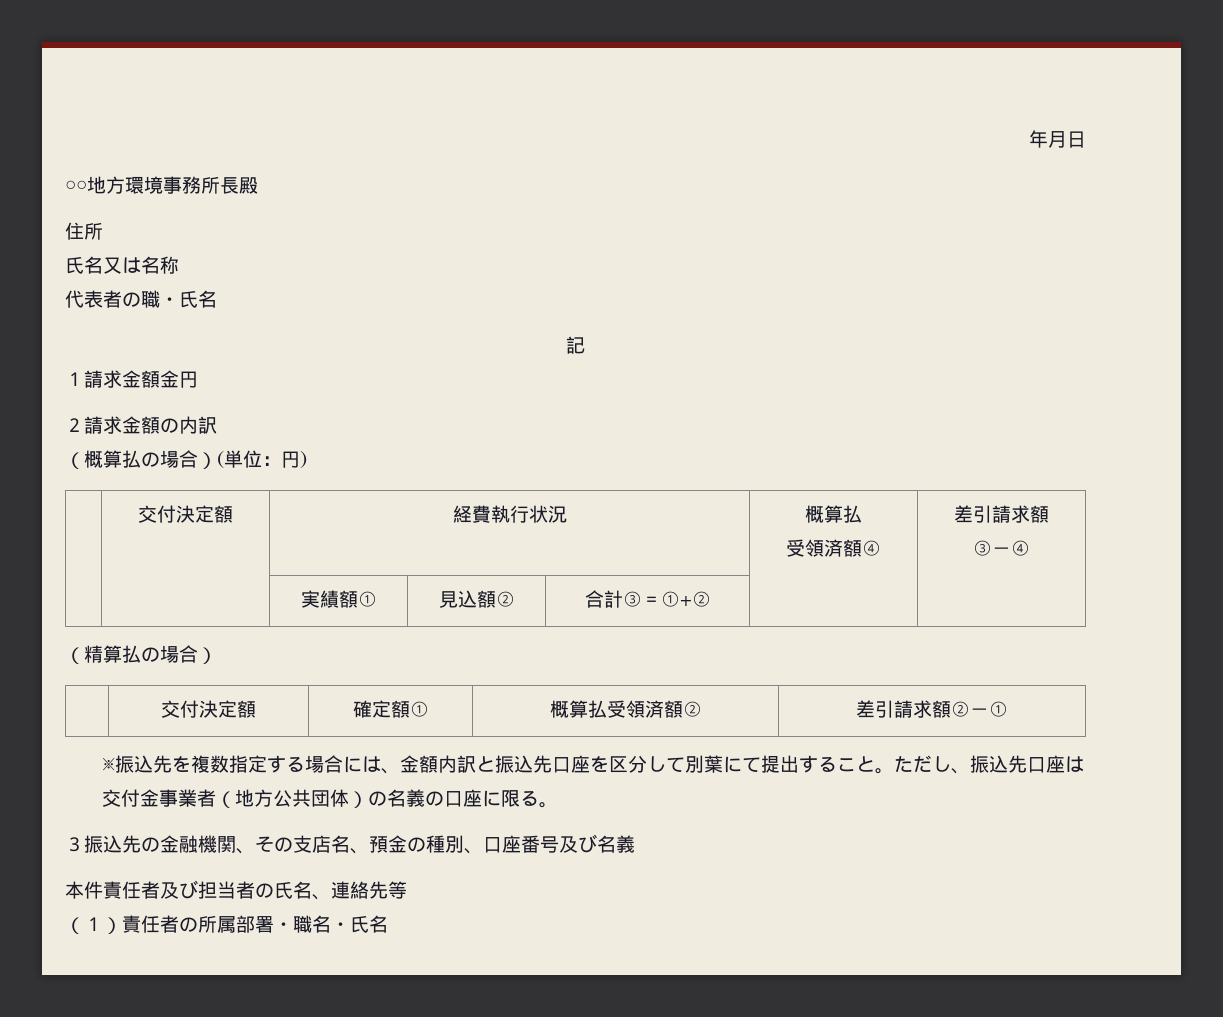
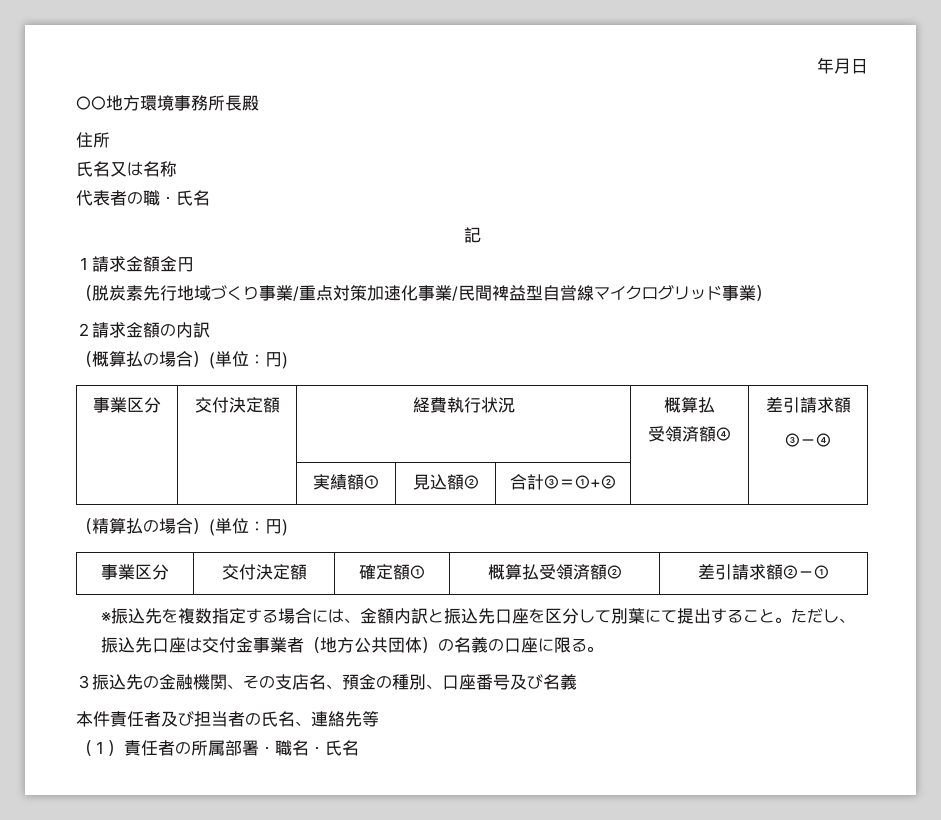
(198, 379) none -> [76,285,772,301] // （脱炭素先行地域づくり事業/重点対策加速化事業/民間裨益型自営線マイクログリッド事業）
(307, 459) none -> [93,397,161,413] 事業区分
(217, 655) // -> [209,518,288,536] [101,564,169,580] (単位：円) // 事業区分

